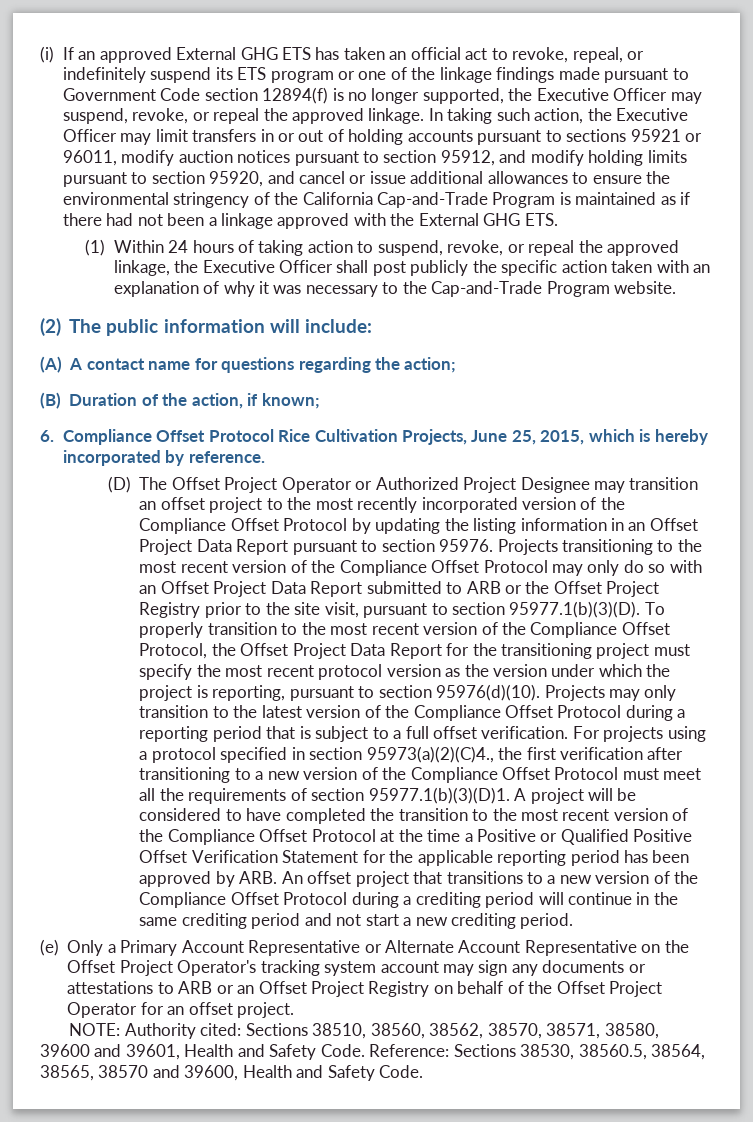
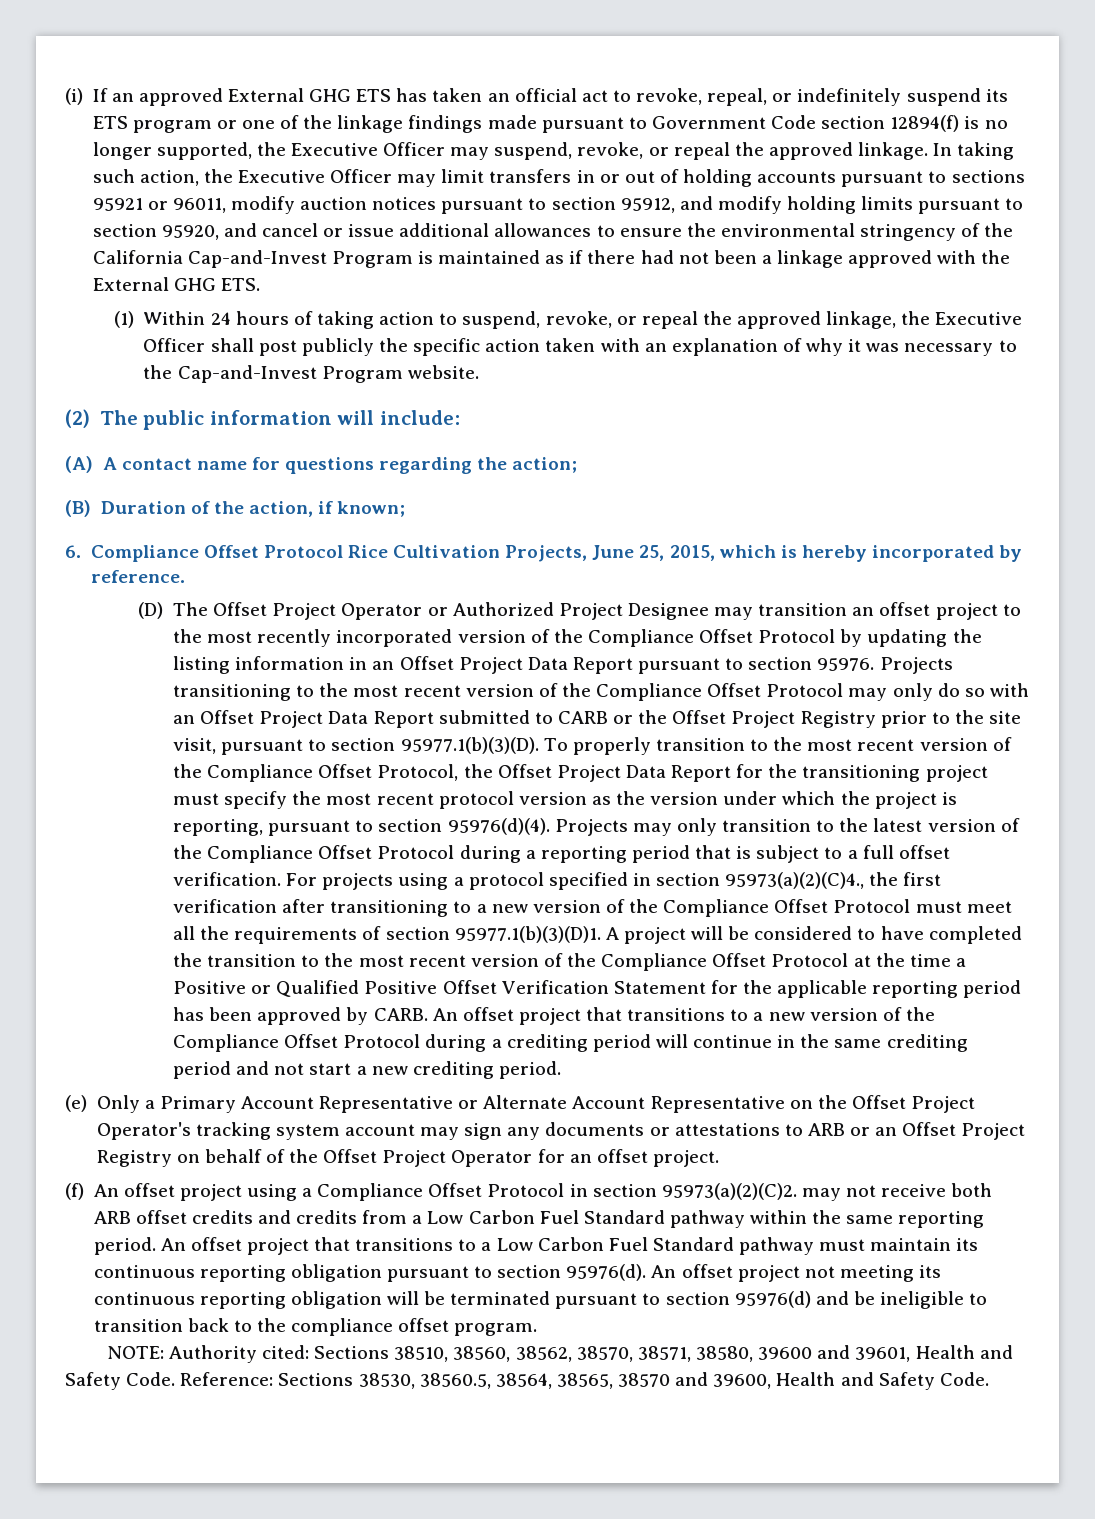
[376,192,488,208] Cap-and-Trade -> [187,250,327,268] Cap-and-Invest
[431,281,543,297] Cap-and-Trade -> [177,365,317,383] Cap-and-Invest
[466,581,501,594] ARB -> [557,711,608,724] CARB
[436,684,541,701] 95976(d)(10). -> [447,818,550,835] 95976(d)(4).
[239,871,278,884] ARB. -> [373,1008,428,1021] CARB.
(295, 1010) none -> [65,1183,993,1201] [93,1210,985,1228] [93,1237,979,1255] [93,1264,942,1282] [93,1291,988,1309] [93,1318,538,1336] // (f) An offset project using a Compliance Offset Protocol in section 95973(a)(2)(C)2. may not receive both ARB offset credits and credits from a Low Carbon Fuel Standard pathway within the same reporting period. An offset project that transitions to a Low Carbon Fuel Standard pathway must maintain its continuous reporting obligation pursuant to section 95976(d). An offset project not meeting its continuous reporting obligation will be terminated pursuant to section 95976(d) and be ineligible to transition back to the compliance offset program.

